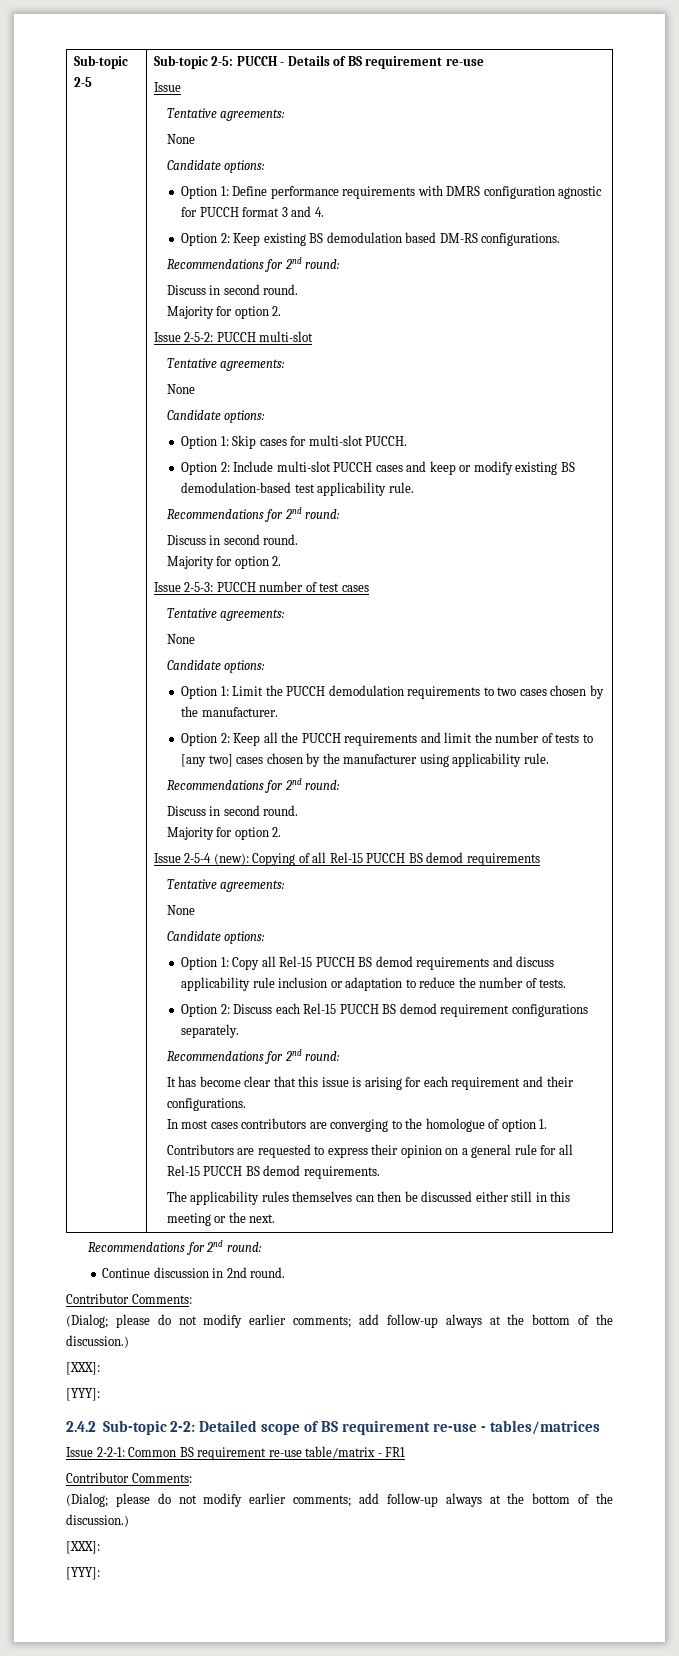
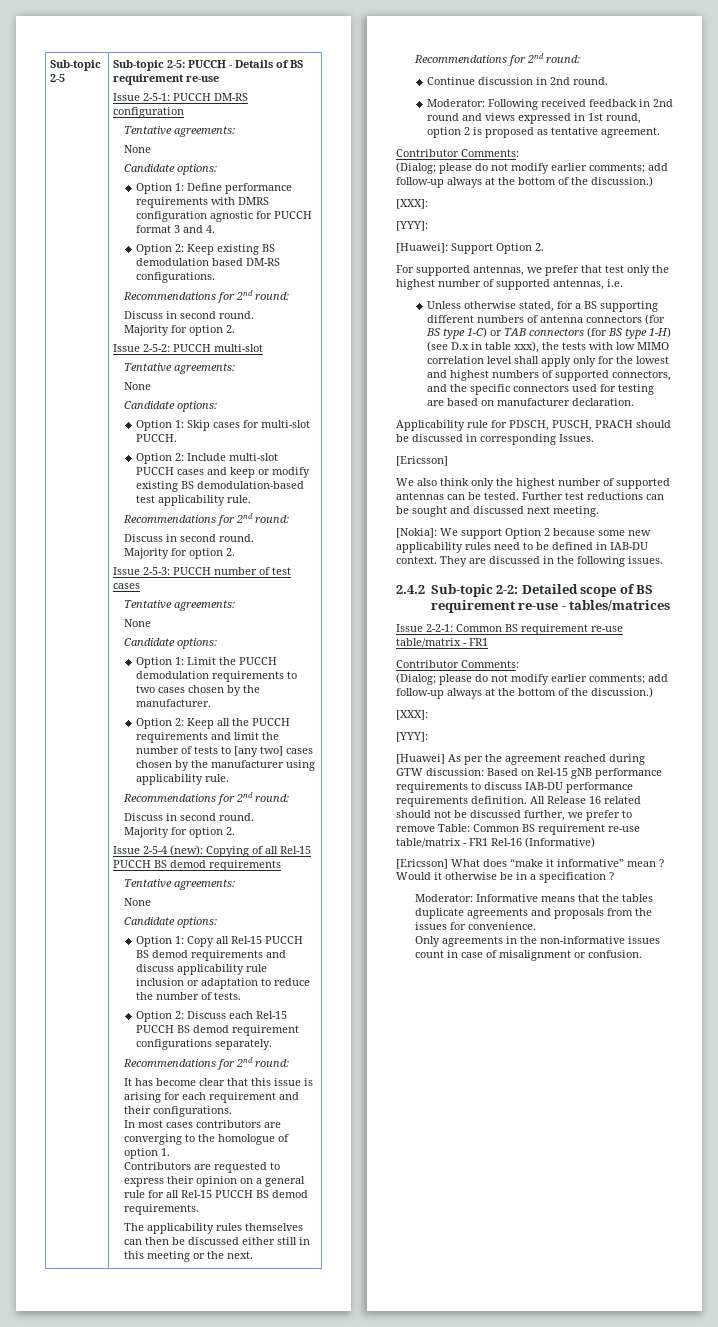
(181, 87) none -> [142,93,248,101] [112,107,184,118] 2-5-1: PUCCH DM-RS configuration
(286, 1272) none -> [426,99,673,110] [426,113,641,124] [426,127,660,138] // Moderator: Following received feedback in 2nd round and views expressed in 1st round, option 2 is proposed as tentative agreement.
(100, 1394) none -> [396,243,544,254] [396,265,669,276] [396,279,623,290] [426,301,658,312] [426,314,665,325] [425,327,671,339] [426,341,669,353] [426,356,669,367] [426,370,671,381] [426,384,654,395] [426,398,634,406] [396,420,671,431] [396,434,594,445] [396,456,448,466] [396,478,670,489] [396,492,664,500] [396,506,599,517] [396,528,651,539] [396,542,648,553] [396,556,663,567] // [Huawei]: Support Option 2. // For supported antennas, we prefer that test only the highest number of supported antennas, i.e. // Unless otherwise stated, for a BS supporting different numbers of antenna connectors (for BS type 1-C) or TAB connectors (for BS type 1-H) (see D.x in table xxx), the tests with low MIMO correlation level shall apply only for the lowest and highest numbers of supported connectors, and the specific connectors used for testing are based on manufacturer declaration. // Applicability rule for PDSCH, PUSCH, PRACH should be discussed in corresponding Issues. // [Ericsson] // We also think only the highest number of supported antennas can be tested. Further test reductions can be sought and discussed next meeting. // [Nokia]: We support Option 2 because some new applicability rules need to be defined in IAB-DU context. They are discussed in the following issues.
(100, 1573) none -> [396,754,645,765] [396,768,662,779] [396,782,633,793] [396,796,641,807] [396,810,632,821] [396,824,640,835] [396,837,595,848] [396,858,664,869] [396,872,614,883] [414,894,653,902] [414,908,652,919] [414,922,536,930] [414,936,660,947] [414,950,642,961] // [Huawei] As per the agreement reached during GTW discussion: Based on Rel-15 gNB performance requirements to discuss IAB-DU performance requirements definition. All Release 16 related should not be discussed further, we prefer to remove Table: Common BS requirement re-use table/matrix - FR1 Rel-16 (Informative) // [Ericsson] What does “make it informative” mean ? Would it otherwise be in a specification ? // Moderator: Informative means that the tables duplicate agreements and proposals from the issues for convenience. // Only agreements in the non-informative issues count in case of misalignment or confusion.

